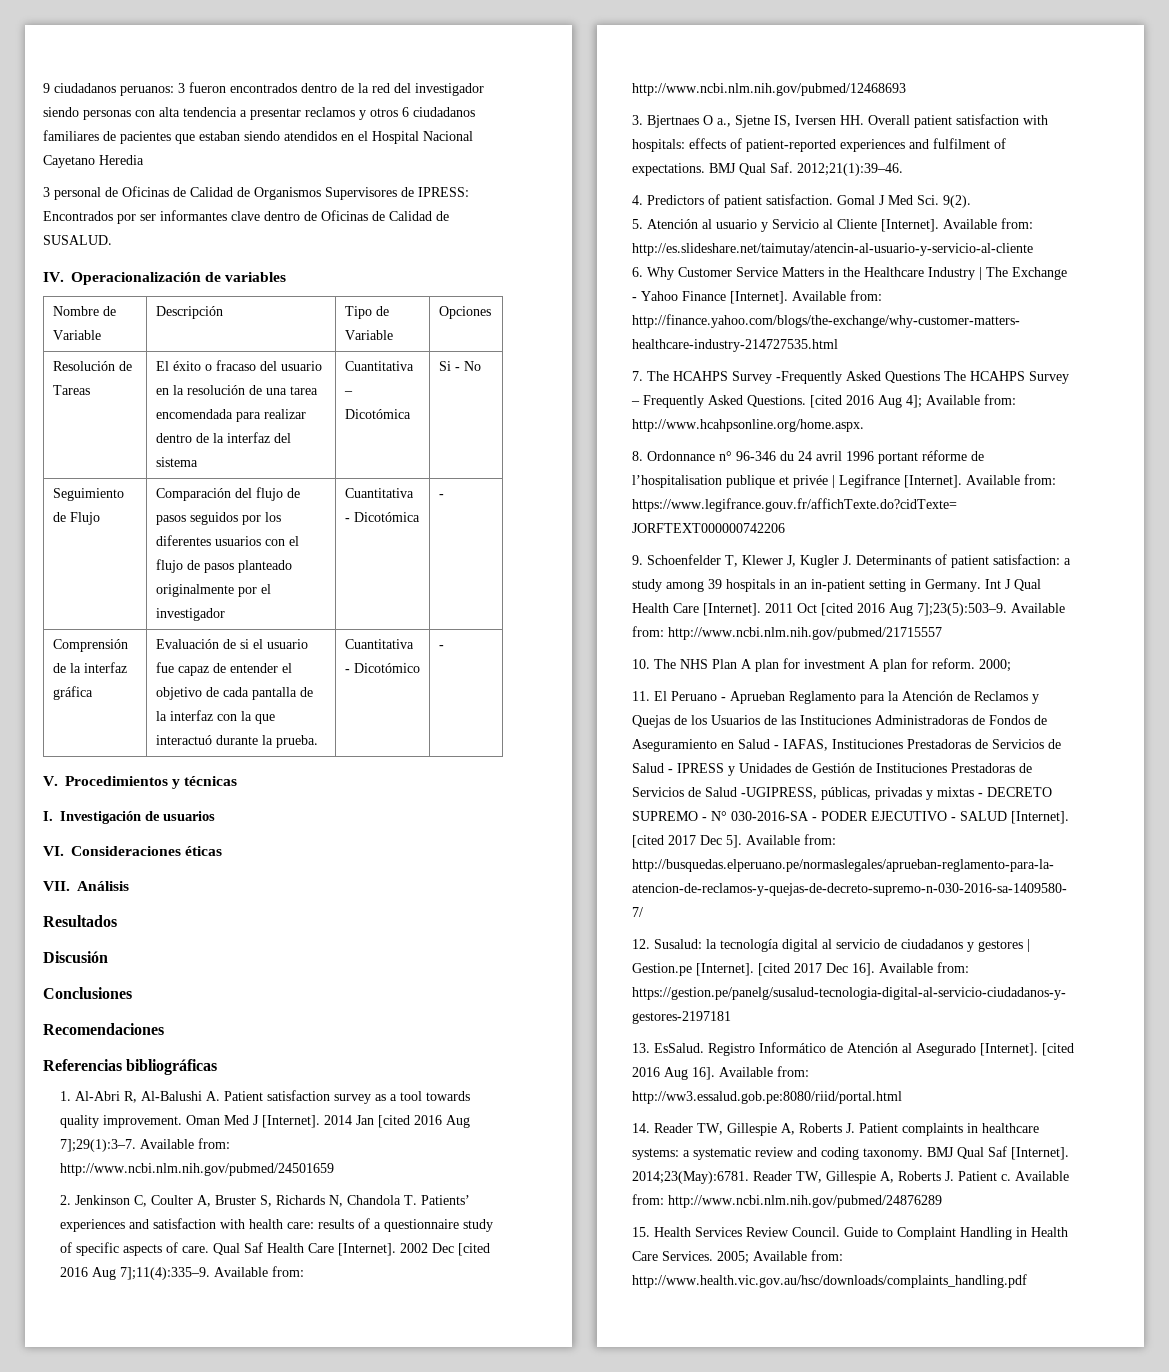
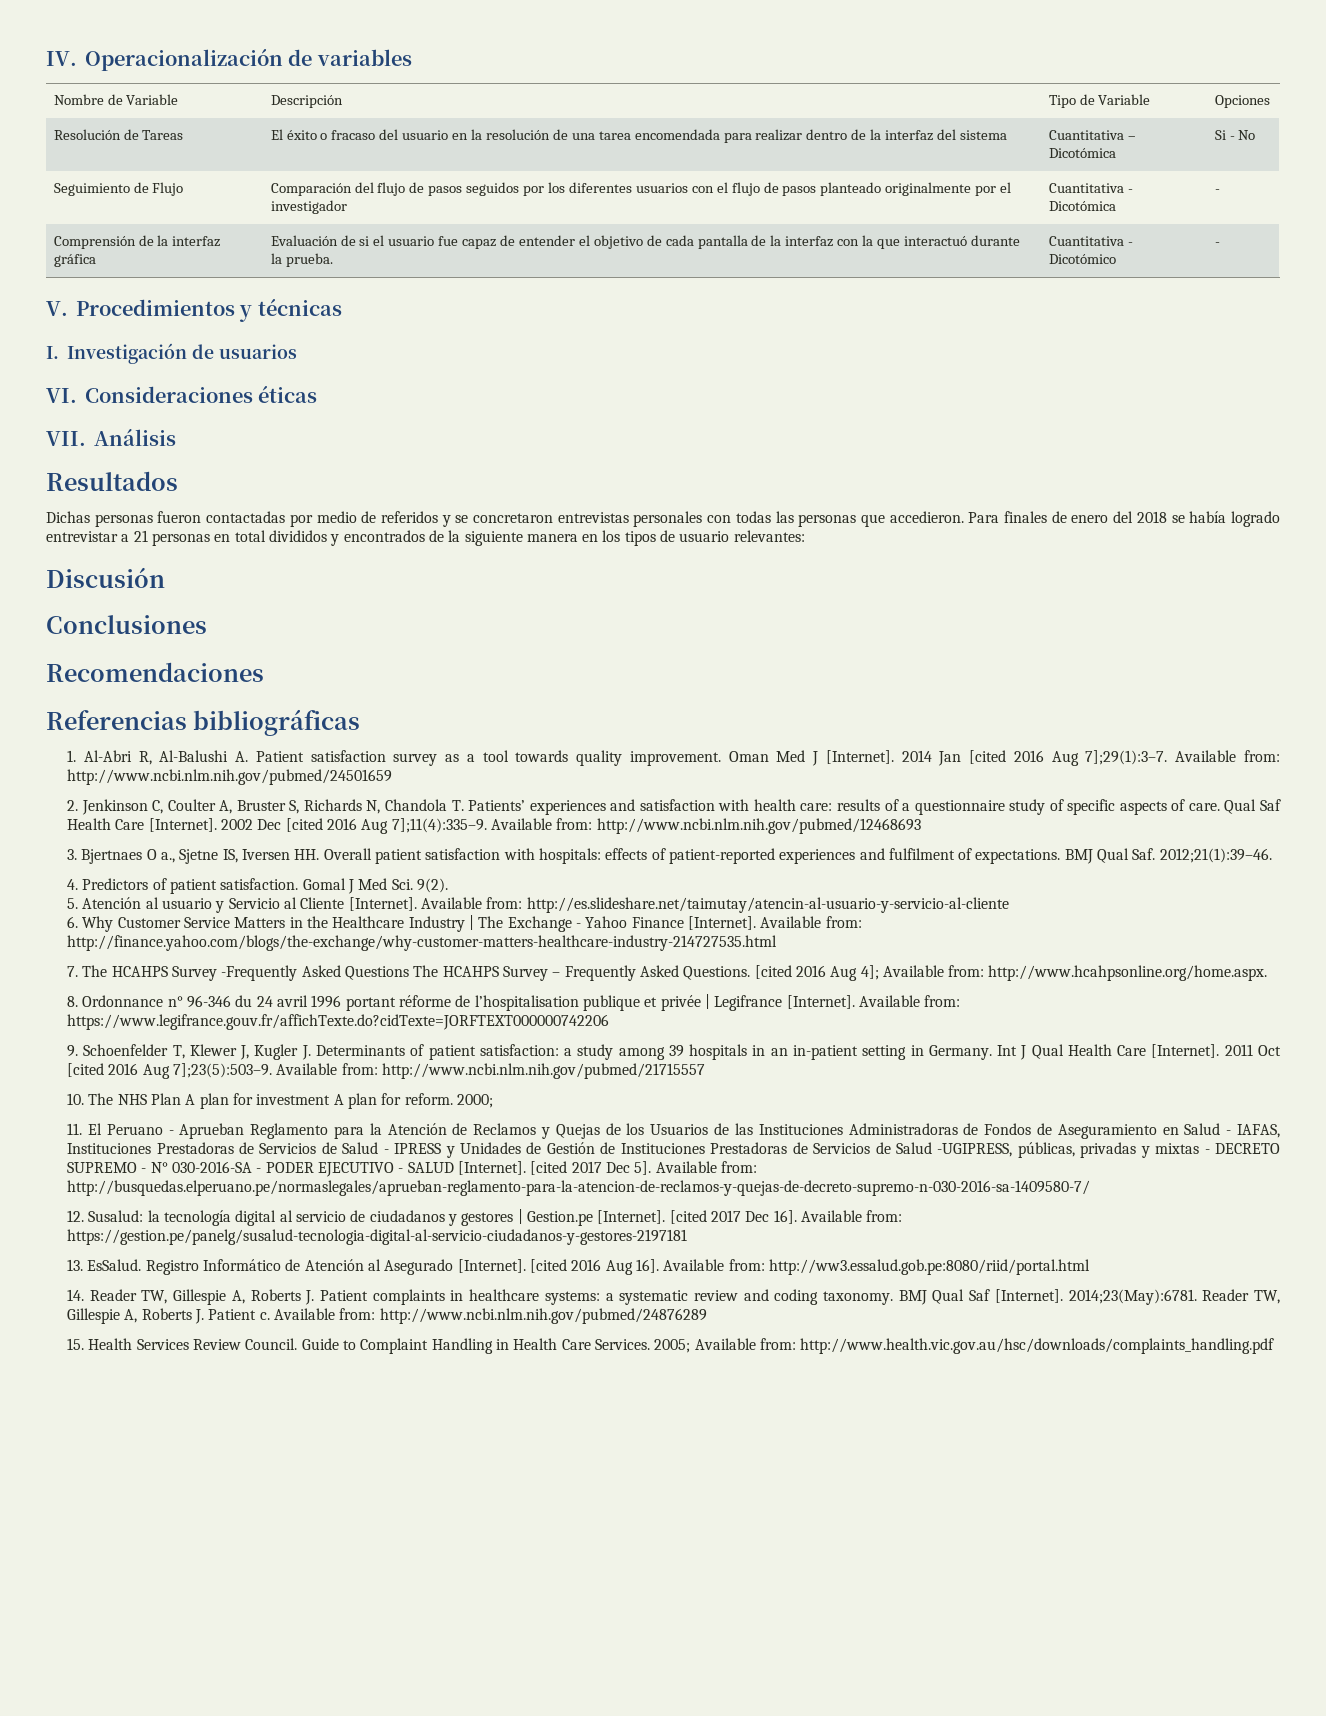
[43,82,484,96] [43,107,475,120] [43,130,473,144] [43,155,144,168] [43,186,469,200] [43,210,449,224] [43,235,112,245] 9 ciudadanos peruanos: 3 fueron encontrados dentro de la red del investigador siendo personas con alta tendencia a presentar reclamos y otros 6 ciudadanos familiares de pacientes que estaban siendo atendidos en el Hospital Nacional Cayetano Heredia // 3 personal de Oficinas de Calidad de Organismos Supervisores de IPRESS: Encontrados por ser informantes clave dentro de Oficinas de Calidad de SUSALUD. // -> (46, 58) none
(117, 921) none -> [46,511,1280,527] [46,530,805,546] // Dichas personas fueron contactadas por medio de referidos y se concretaron entrevistas personales con todas las personas que accedieron. Para finales de enero del 2018 se había logrado entrevistar a 21 personas en total divididos y encontrados de la siguiente manera en los tipos de usuario relevantes:

